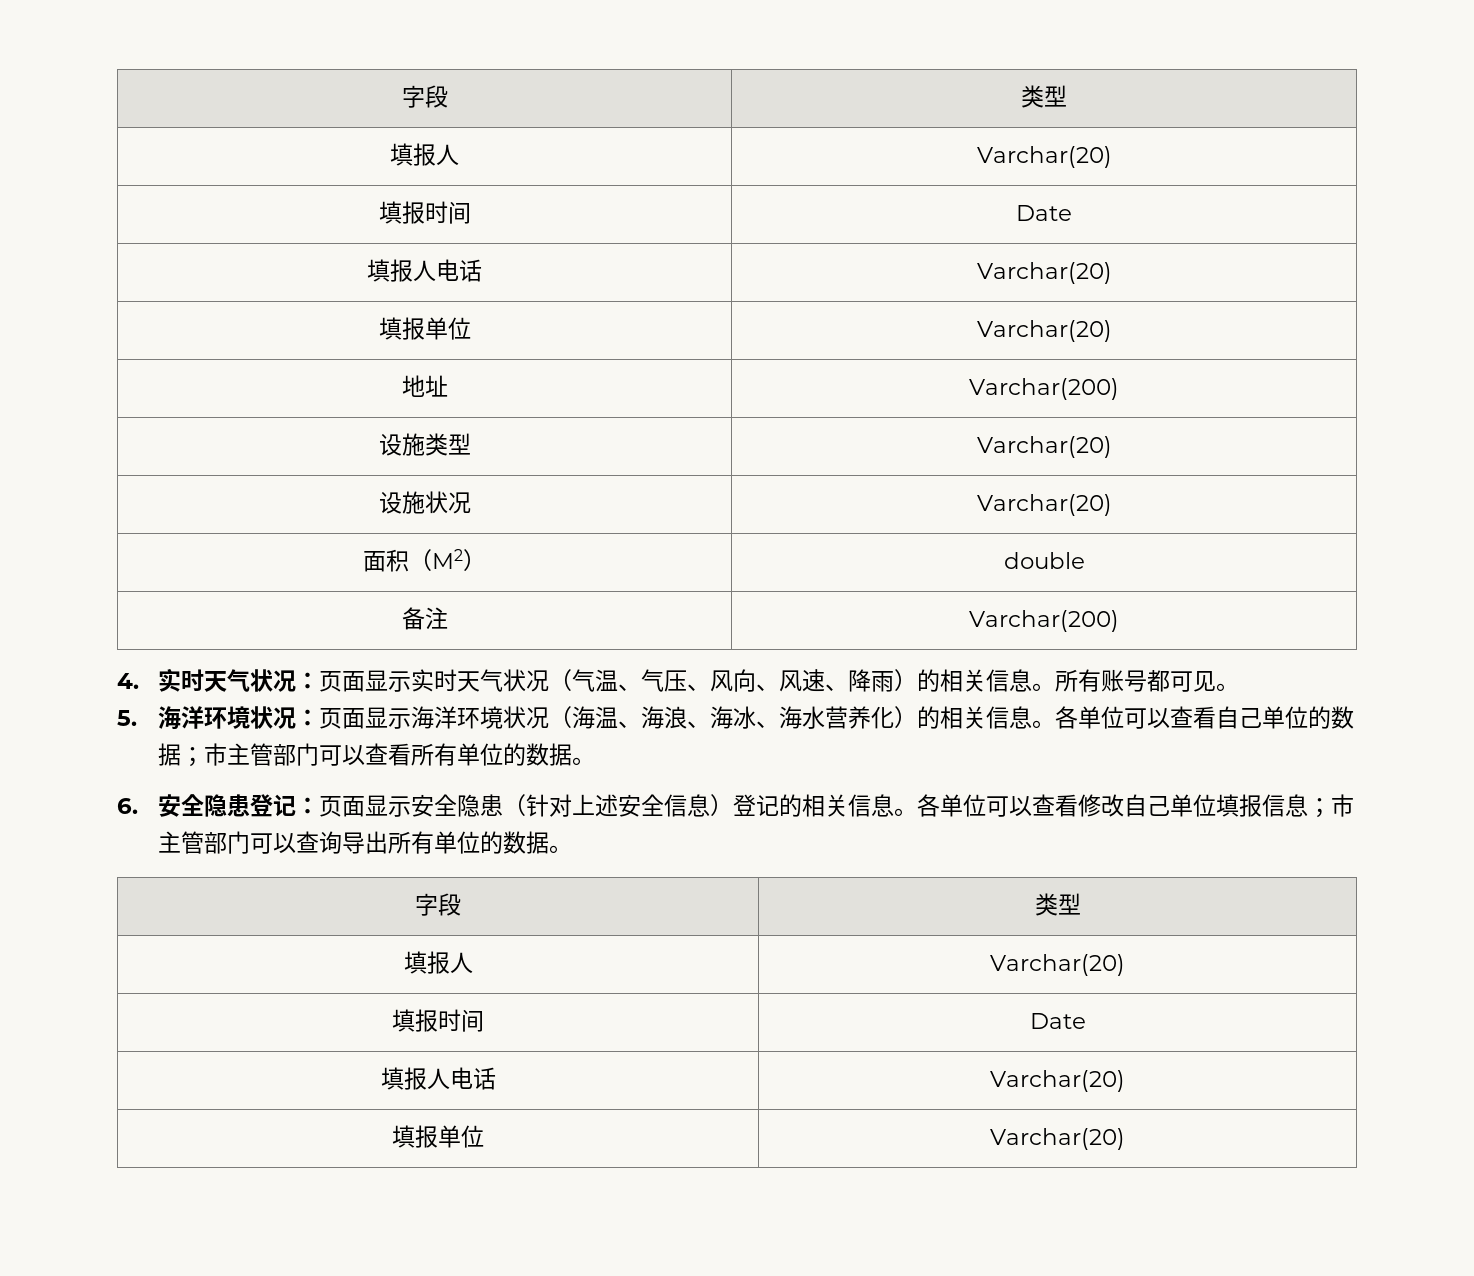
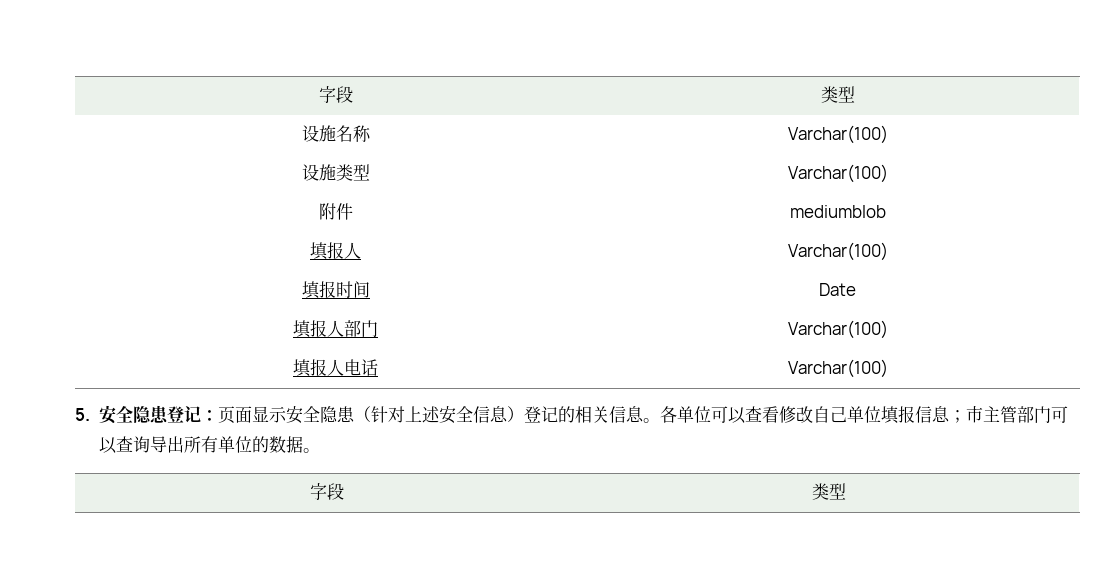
[401,85,448,108] [1021,85,1067,108] [390,143,459,166] [976,146,1112,168] [378,201,471,224] [1016,205,1072,221] [367,259,482,282] [976,262,1112,284] [378,317,471,340] [976,320,1112,342] [401,375,448,397] [969,378,1119,400] [378,433,471,456] [976,436,1112,458] [378,491,471,514] [976,494,1112,516] [363,549,486,572] [1003,552,1085,569] [401,607,448,630] [969,610,1119,632] [117,668,1239,692] [117,706,1354,730] [157,743,595,767] [117,798,138,814] 字段 | 类型 // 填报人 | Varchar(20) // 填报时间 | Date // 填报人电话 | Varchar(20) // 填报单位 | Varchar(20) // 地址 | Varchar(200) // 设施类型 | Varchar(20) // 设施状况 | Varchar(20) // 面积（M2） | double // 备注 | Varchar(200) // 4.实时天气状况：页面显示实时天气状况（气温、气压、风向、风速、降雨）的相关信息。所有账号都可见。 // 5.海洋环境状况：页面显示海洋环境状况（海温、海浪、海冰、海水营养化）的相关信息。各单位可以查看自己单位的数据；市主管部门可以查看所有单位的数据。 // 6. -> [318,86,353,103] [820,86,855,103] [301,125,371,142] [787,125,888,144] [301,164,370,181] [787,164,888,183] [318,203,353,220] [789,205,886,218] [310,242,361,260] [787,242,888,261] [301,281,370,299] [819,283,856,296] [293,320,378,338] [787,320,888,339] [293,359,378,377] [787,359,888,378] [75,408,90,421] 字段 | 类型 // 设施名称 | Varchar(100) // 设施类型 | Varchar(100) // 附件 | mediumblob // 填报人 | Varchar(100) // 填报时间 | Date // 填报人部门 | Varchar(100) // 填报人电话 | Varchar(100) // 5.
[403,951,473,974] [990,954,1125,976] [392,1009,484,1032] [1029,1013,1086,1029] [380,1067,496,1090] [990,1070,1125,1092] [392,1125,484,1148] [990,1128,1125,1150] // 填报人 | Varchar(20) // 填报时间 | Date // 填报人电话 | Varchar(20) // 填报单位 | Varchar(20) -> (846, 491) none

